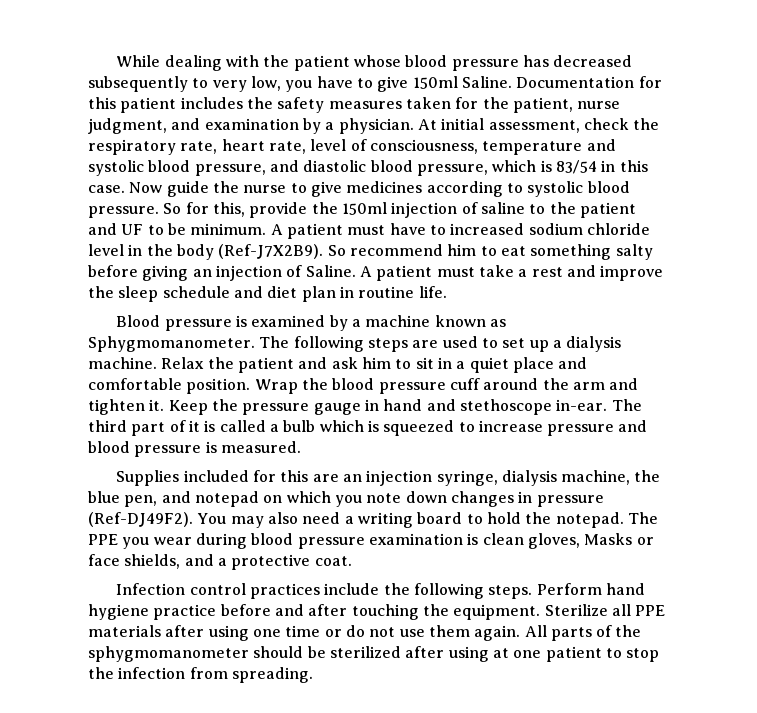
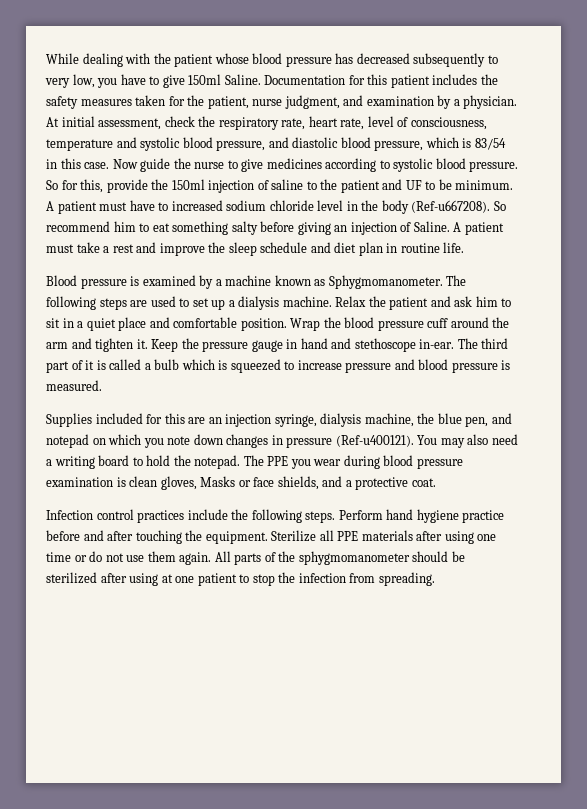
[218,244,324,259] (Ref-J7X2B9). -> [411,200,491,213] (Ref-u667208).
[88,512,193,527] (Ref-DJ49F2). -> [335,435,414,447] (Ref-u400121).

